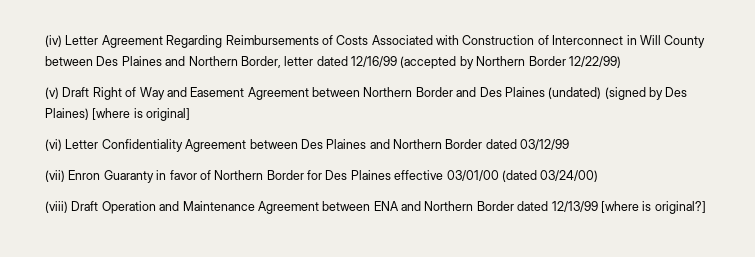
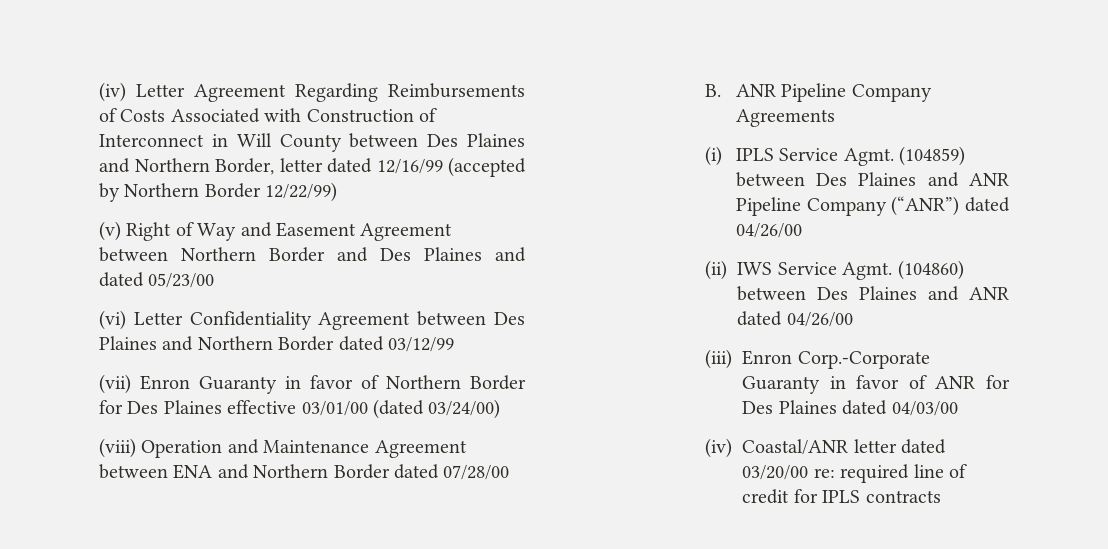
[62,87,90,97] Draft -> (121, 231) none
[548,87,688,100] [45,108,191,121] (undated) (signed by Des Plaines) [where is original] -> [495,247,526,262] [99,272,215,288] and dated 05/23/00
[71,201,99,211] Draft -> (136, 448) none
[551,201,706,214] 12/13/99 [where is original?] -> [443,465,510,480] [705,83,932,102] [735,109,835,127] [705,146,966,166] [735,172,1009,187] [735,196,1010,216] [735,223,802,238] [705,260,964,280] [737,286,1009,301] [737,311,853,327] [705,349,930,369] [742,375,1011,394] [742,400,958,416] [705,438,947,458] [742,464,967,483] [742,489,941,504] 07/28/00 // B. ANR Pipeline Company Agreements // (i) IPLS Service Agmt. (104859) between Des Plaines and ANR Pipeline Company (“ANR”) dated 04/26/00 // (ii) IWS Service Agmt. (104860) between Des Plaines and ANR dated 04/26/00 // (iii) Enron Corp.-Corporate Guaranty in favor of ANR for Des Plaines dated 04/03/00 // (iv) Coastal/ANR letter dated 03/20/00 re: required line of credit for IPLS contracts

